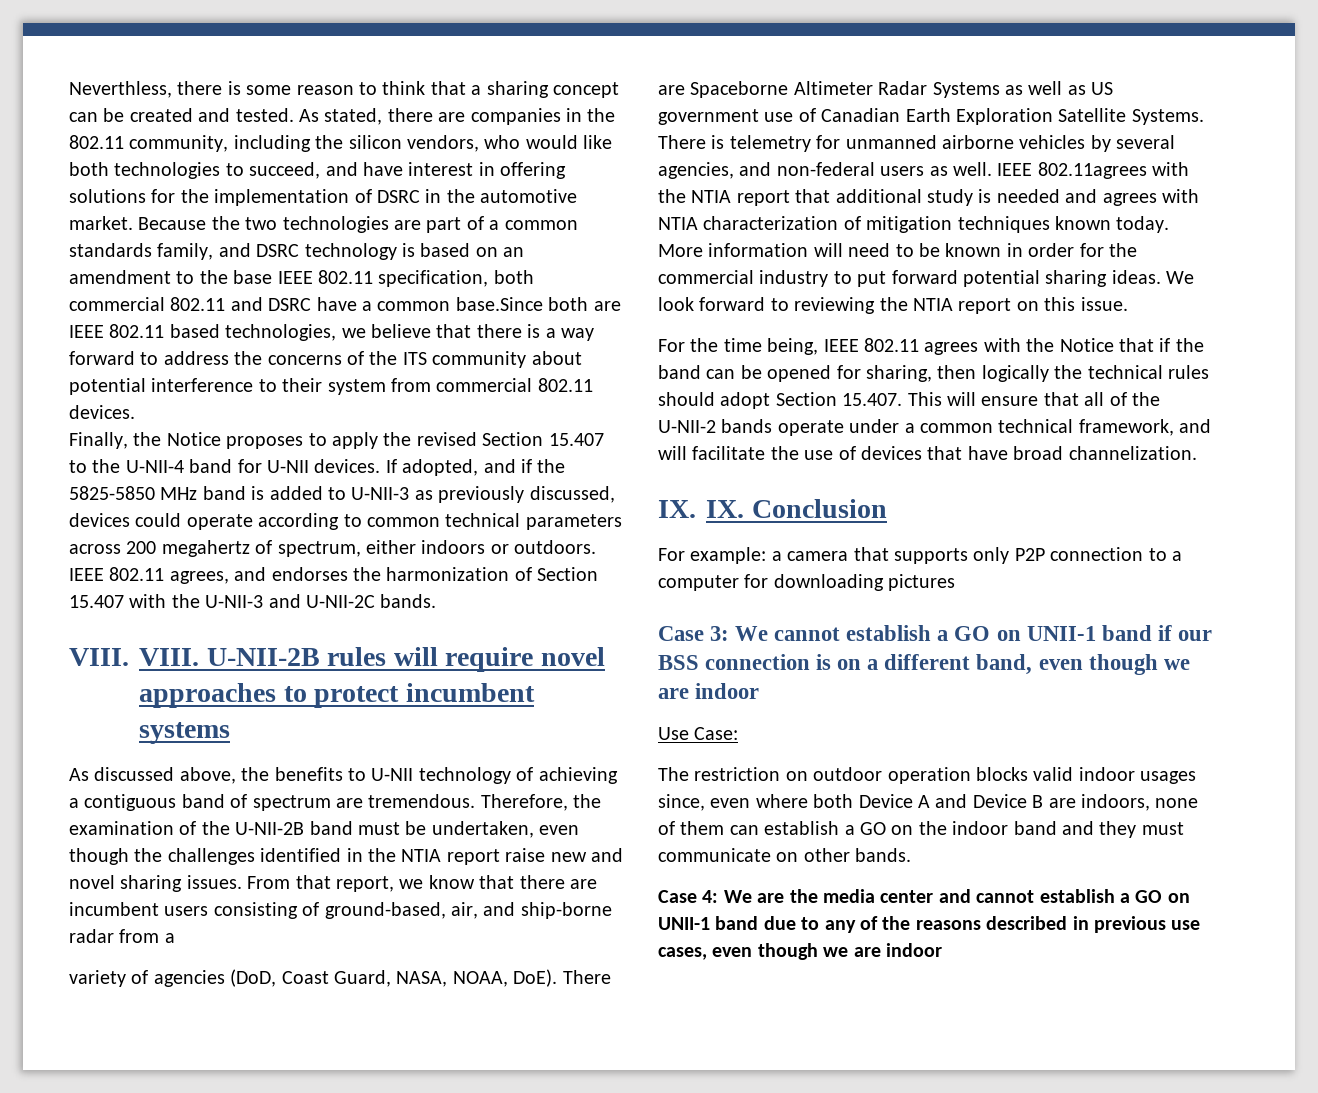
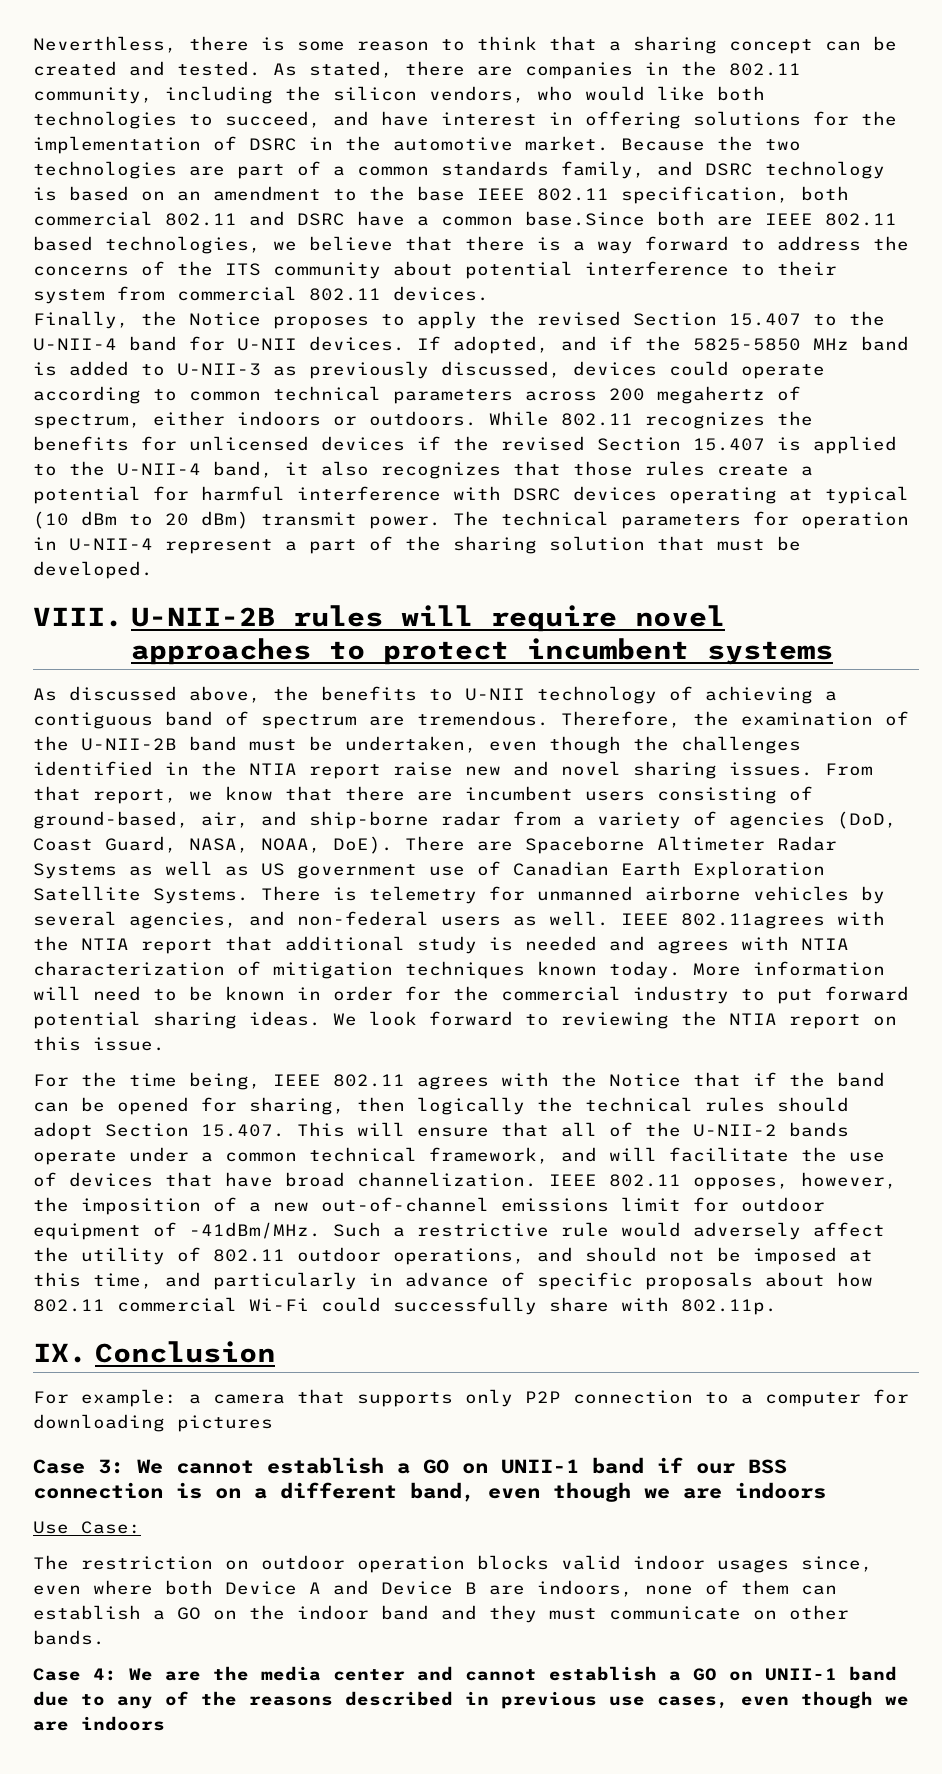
[69,567,599,584] [69,594,437,608] [69,648,199,666] IEEE 802.11 agrees, and endorses the harmonization of Section 15.407 with the U-NII-3 and U-NII-2C bands. // VIII. VIII. -> [489,411,813,429] [33,436,897,454] [33,461,813,479] [33,486,909,504] [33,511,909,529] [33,536,801,554] [33,561,153,579] [33,607,123,627] While 802.11 recognizes the benefits for unlicensed devices if the revised Section 15.407 is applied to the U-NII-4 band, it also recognizes that those rules create a potential for harmful interference with DSRC devices operating at typical (10 dBm to 20 dBm) transmit power. The technical parameters for operation in U-NII-4 represent a part of the sharing solution that must be developed. // VIII.
(175, 938) // -> (585, 821) none
[658,500,744,518] // IX. IX. -> [549,1172,897,1190] [33,1197,825,1215] [33,1222,885,1240] [33,1247,873,1265] [33,1272,873,1290] [33,1297,777,1315] [33,1343,87,1363] IEEE 802.11 opposes, however, the imposition of a new out-of-channel emissions limit for outdoor equipment of -41dBm/MHz. Such a restrictive rule would adversely affect the utility of 802.11 outdoor operations, and should not be imposed at this time, and particularly in advance of specific proposals about how 802.11 commercial Wi-Fi could successfully share with 802.11p. // IX.
[695,683,760,699] indoor -> [735,1482,826,1499] indoors
[886,943,942,957] indoor -> [81,1716,165,1731] indoors

